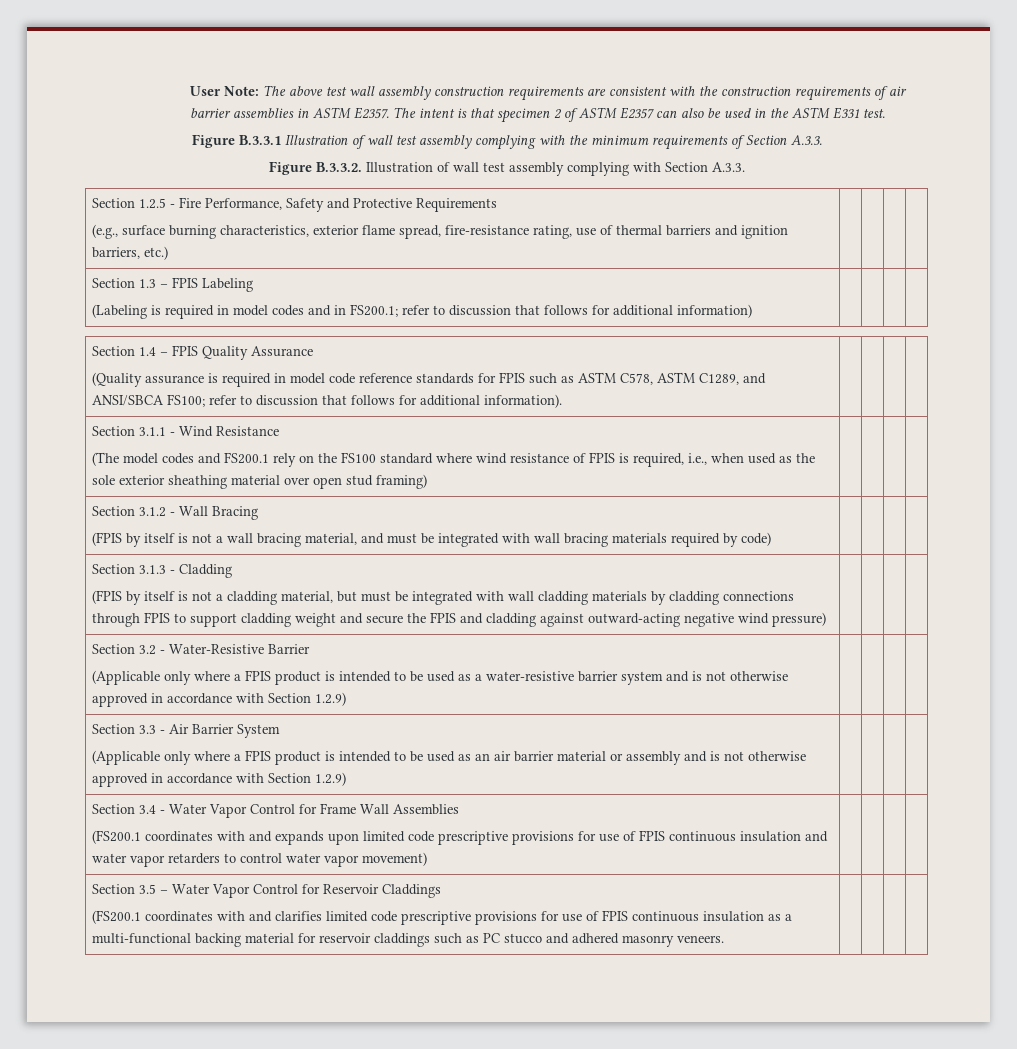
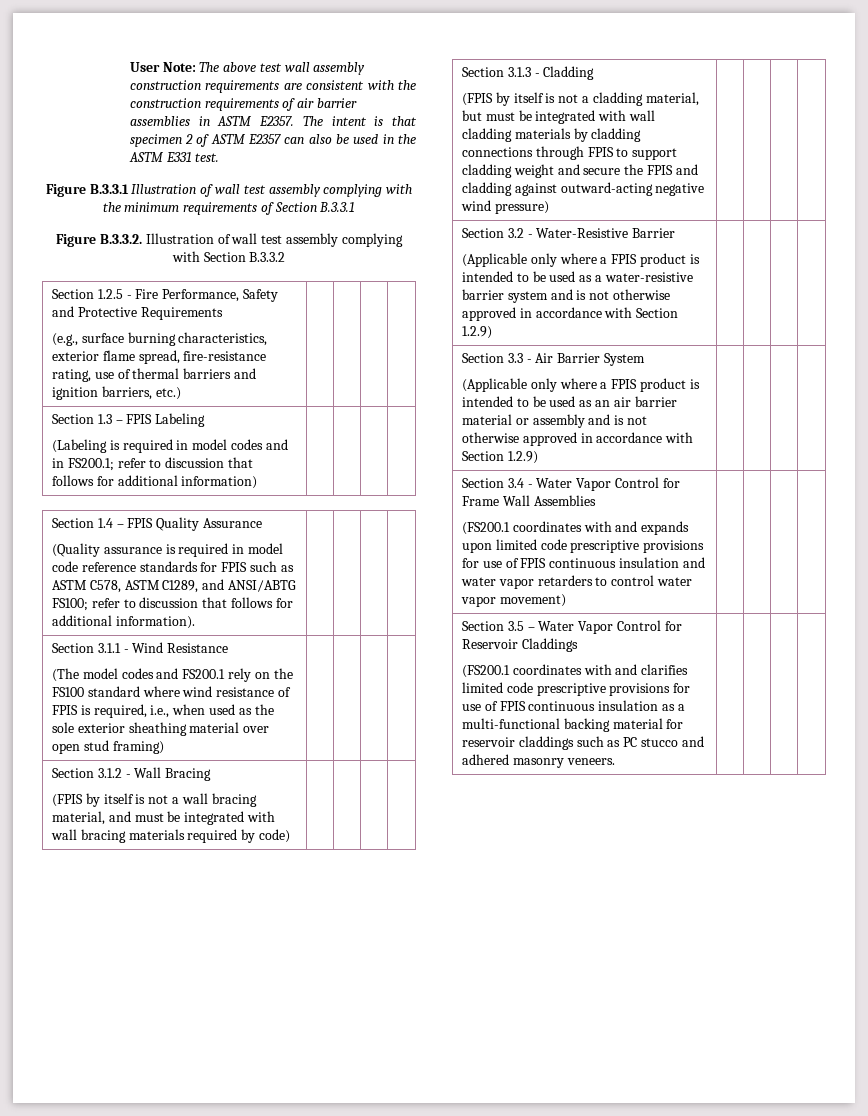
[790,135,822,145] A.3.3. -> [319,202,356,212] B.3.3.1
[711,162,745,172] A.3.3. -> [249,252,286,262] B.3.3.2
[92,395,165,406] ANSI/SBCA -> [227,580,296,592] ANSI/ABTG

